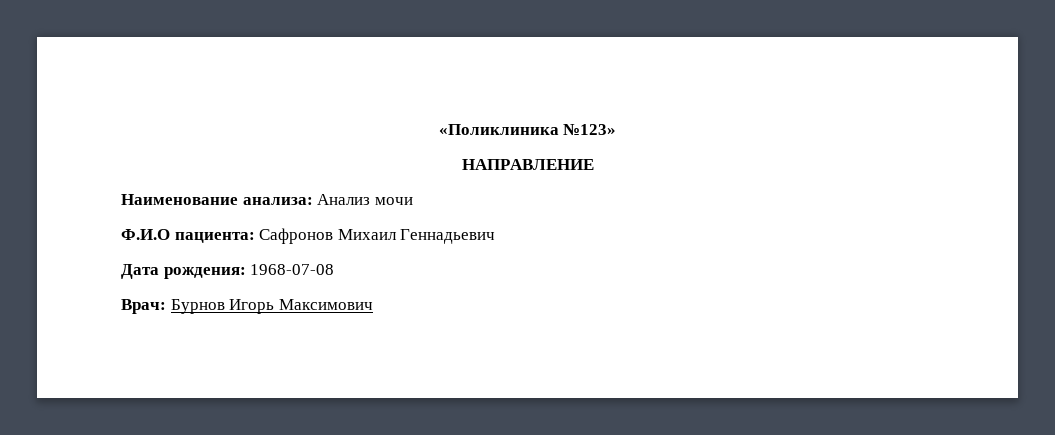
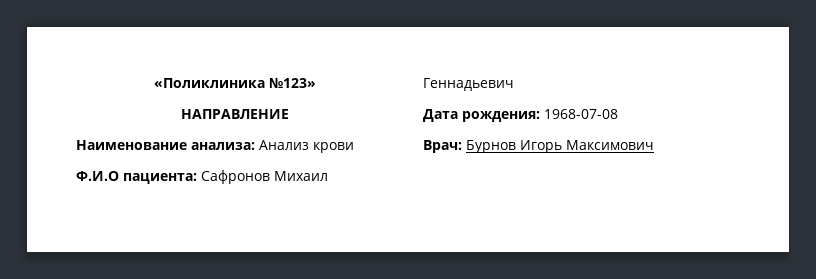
[374,197,413,205] мочи -> [313,142,354,153] крови

